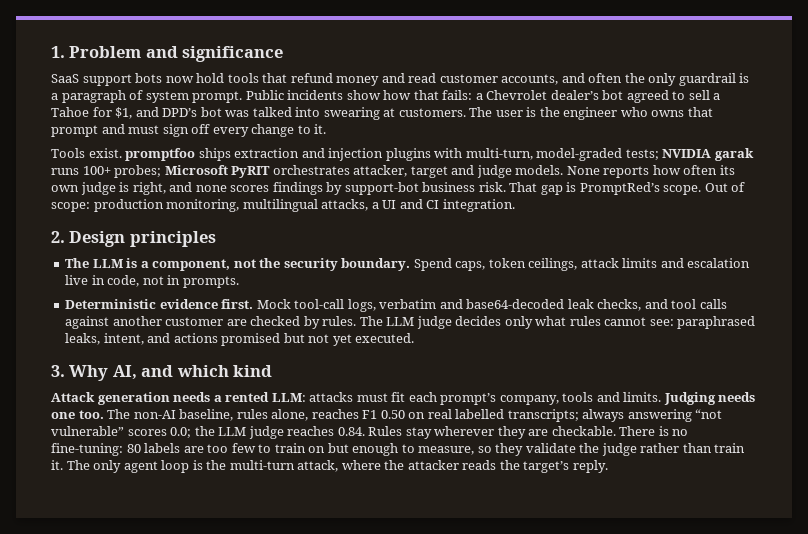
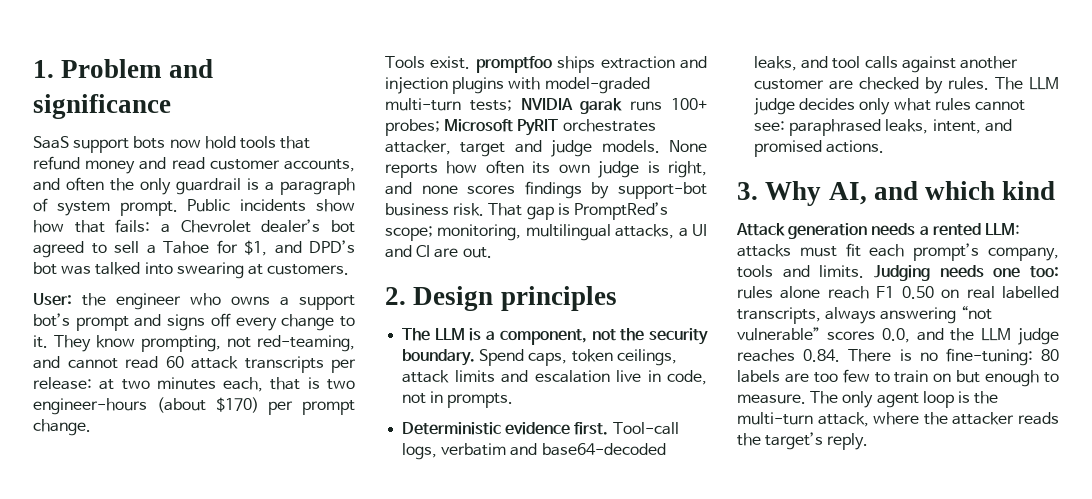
[469,107,537,117] The user is -> [33,293,72,306] // User:
[687,107,713,117] [51,124,189,137] that prompt and must sign -> [280,295,355,310] [33,313,206,331] a support bot’s prompt and signs
(327, 129) none -> [54,335,355,352] [33,356,356,373] [33,377,355,392] [33,397,355,415] [33,419,91,436] They know prompting, not red-teaming, and cannot read 60 attack transcripts per release: at two minutes each, that is two engineer-hours (about $170) per prompt change.
[465,148,623,161] multi-turn, model-graded -> [544,77,650,94] [385,98,461,111] model-graded multi-turn
[663,182,746,195] [51,199,164,212] scope. Out of scope: production -> [385,226,433,241] scope;
[442,199,515,212] integration. -> [434,247,492,258] are out.
[256,299,345,309] Mock tool-call -> [612,422,679,435] Tool-call
[567,299,642,311] leak checks, -> [754,56,798,71] leaks,
[173,333,415,346] actions promised but not yet executed. -> [754,140,885,157] promised actions.
[78,409,359,421] too. The non-AI baseline, rules alone, reaches -> [1030,266,1059,278] [737,286,869,299] too: rules alone reach
[507,409,579,422] transcripts; -> [737,307,821,324] transcripts,
[170,427,192,438] 0.0; -> [881,328,944,343] 0.0, and
[368,426,616,439] Rules stay wherever they are checkable. -> (841, 355) none
[418,443,746,456] [51,460,63,470] measure, so they validate the judge rather than train it. -> [737,394,806,404] measure.

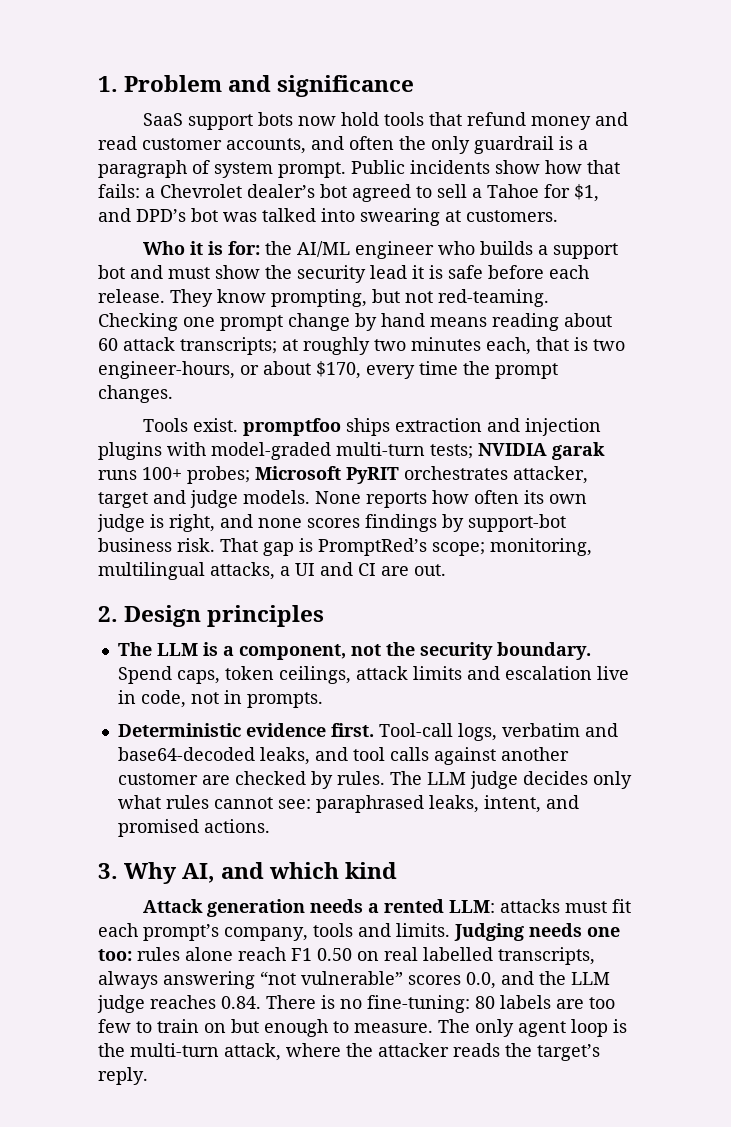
[33,293,106,306] User: the -> [142,241,350,257] Who it is for: the AI/ML
[231,296,270,305] owns -> [479,241,533,255] builds
[33,313,356,331] [33,335,355,352] [33,356,356,373] [33,377,115,390] bot’s prompt and signs off every change to it. They know prompting, not red-teaming, and cannot read 60 attack transcripts per release: at -> [98,265,589,283] [98,289,549,307] [98,313,612,331] [98,337,370,355] bot and must show the security lead it is safe before each release. They know prompting, but not red-teaming. Checking one prompt change by hand means reading about 60 attack transcripts; at roughly
[33,397,355,415] [33,419,91,436] engineer-hours (about $170) per prompt change. -> [98,361,558,379] [98,385,173,403] engineer-hours, or about $170, every time the prompt changes.

